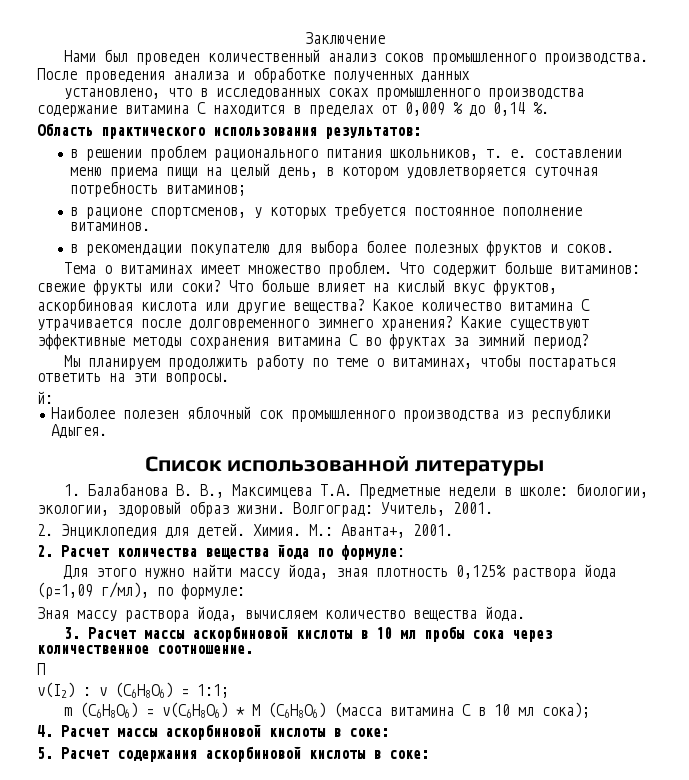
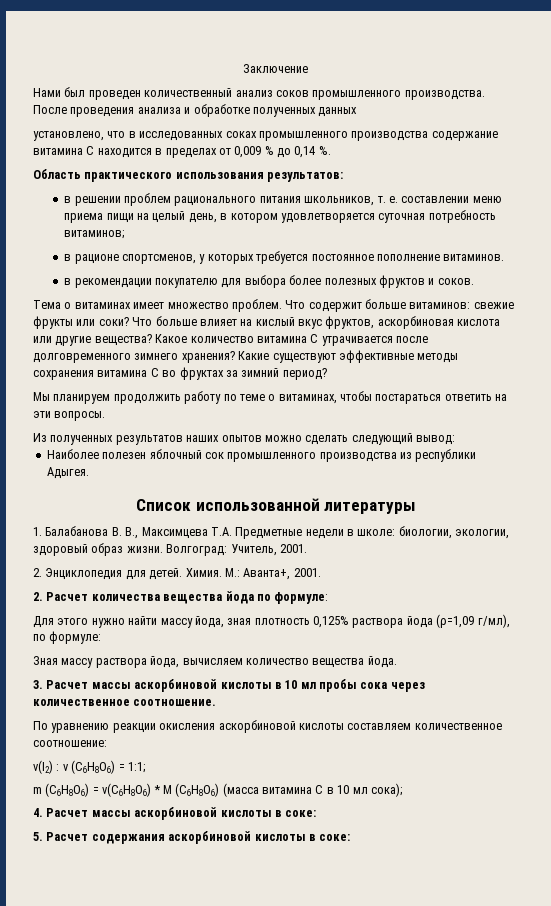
[37,391,53,404] й: -> [33,433,455,445] Из полученных результатов наших опытов можно сделать следующий вывод:
[37,663,45,675] П -> [33,720,502,733] [33,740,107,747] По уравнению реакции окисления аскорбиновой кислоты составляем количественное соотношение:

